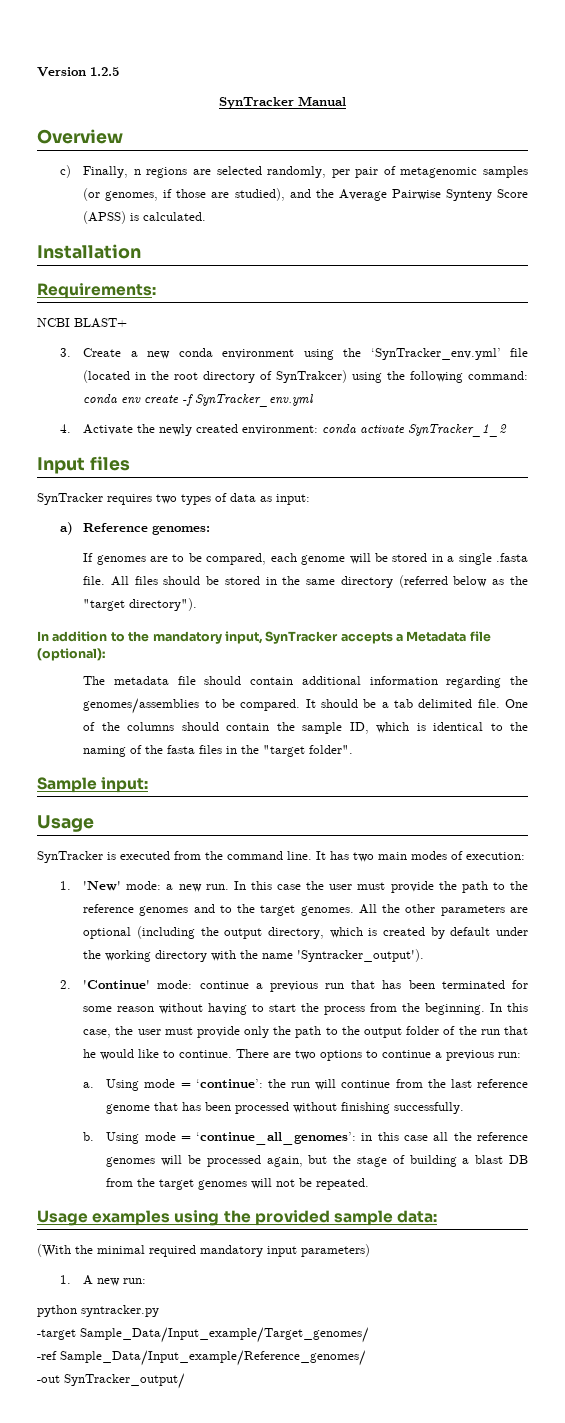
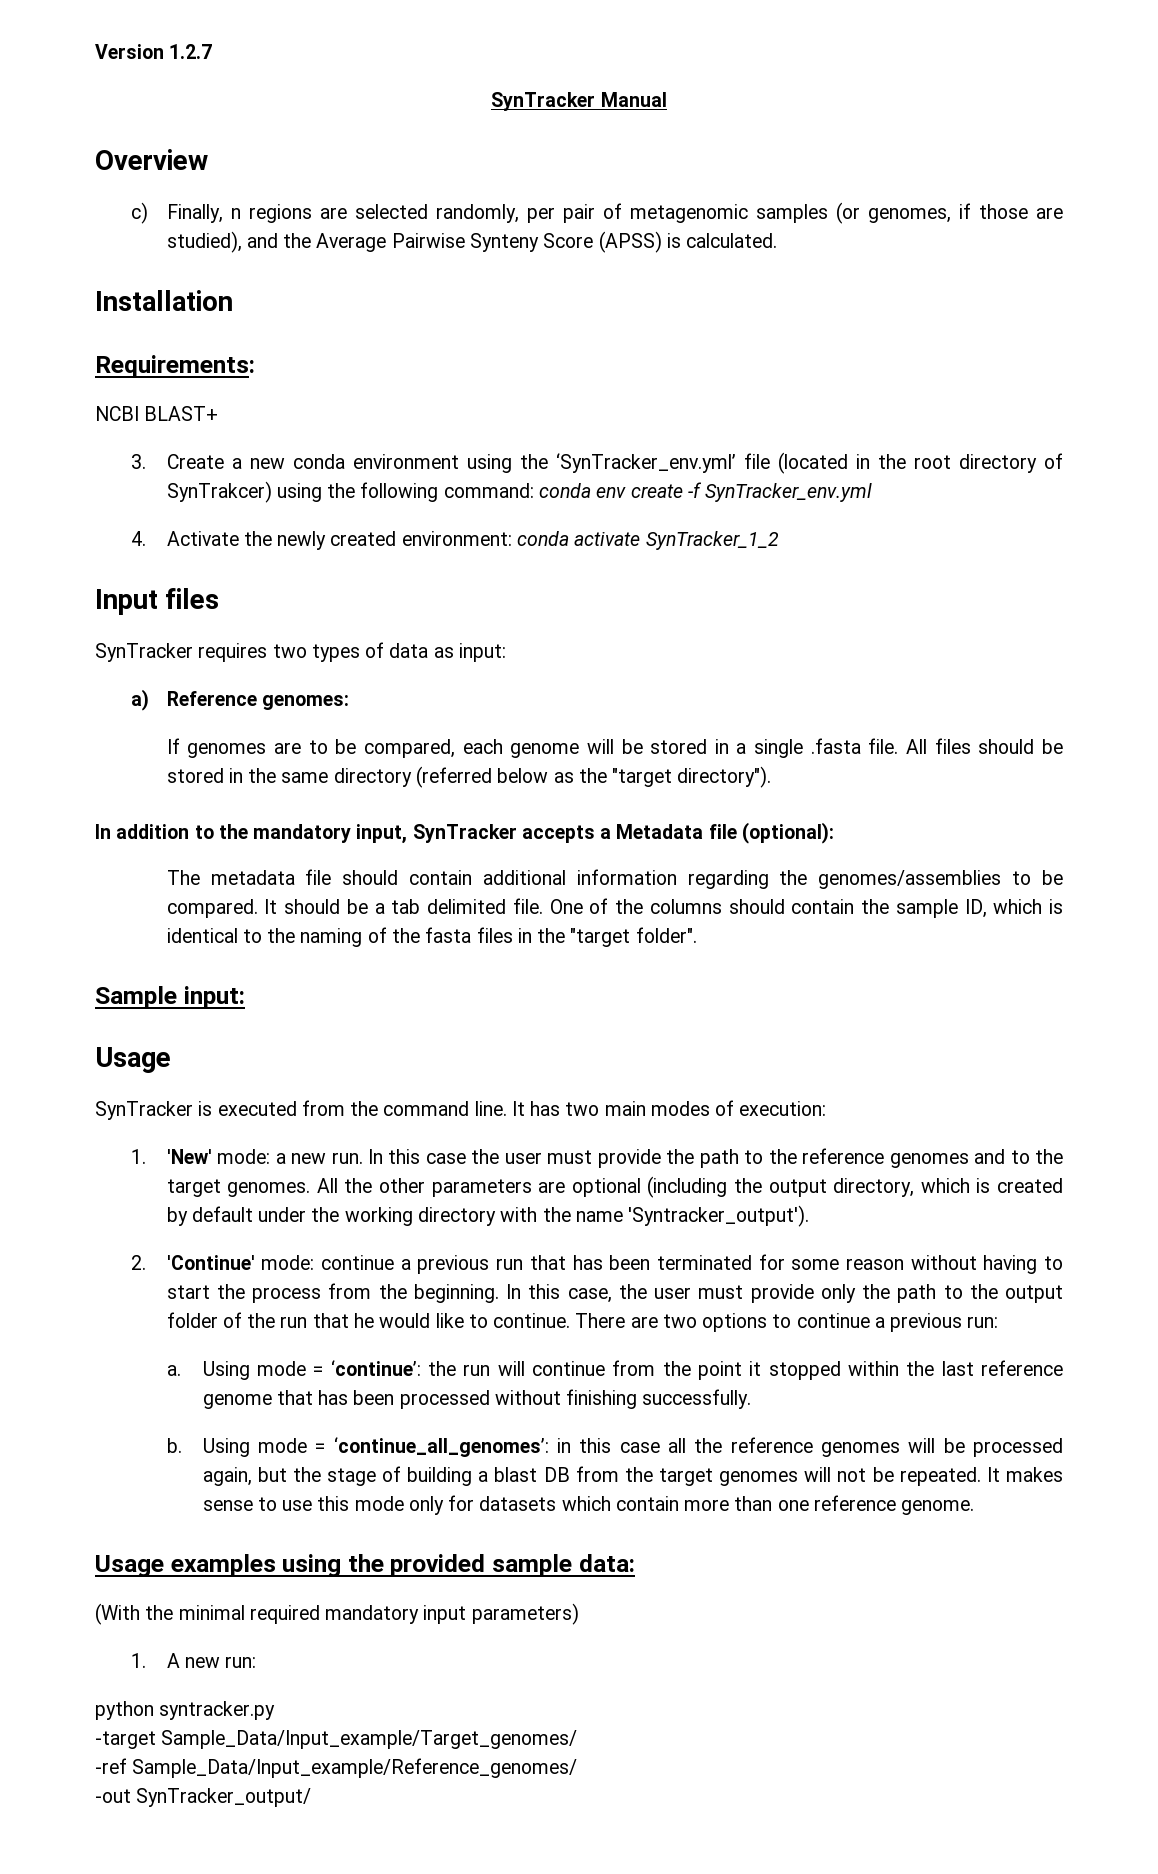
[90,67,119,76] 1.2.5 -> [169,44,213,59] 1.2.7
(446, 1083) none -> [697,1361,935,1380] point it stopped within the
(370, 1184) none -> [986,1467,1063,1482] [202,1495,975,1515] It makes sense to use this mode only for datasets which contain more than one reference genome.

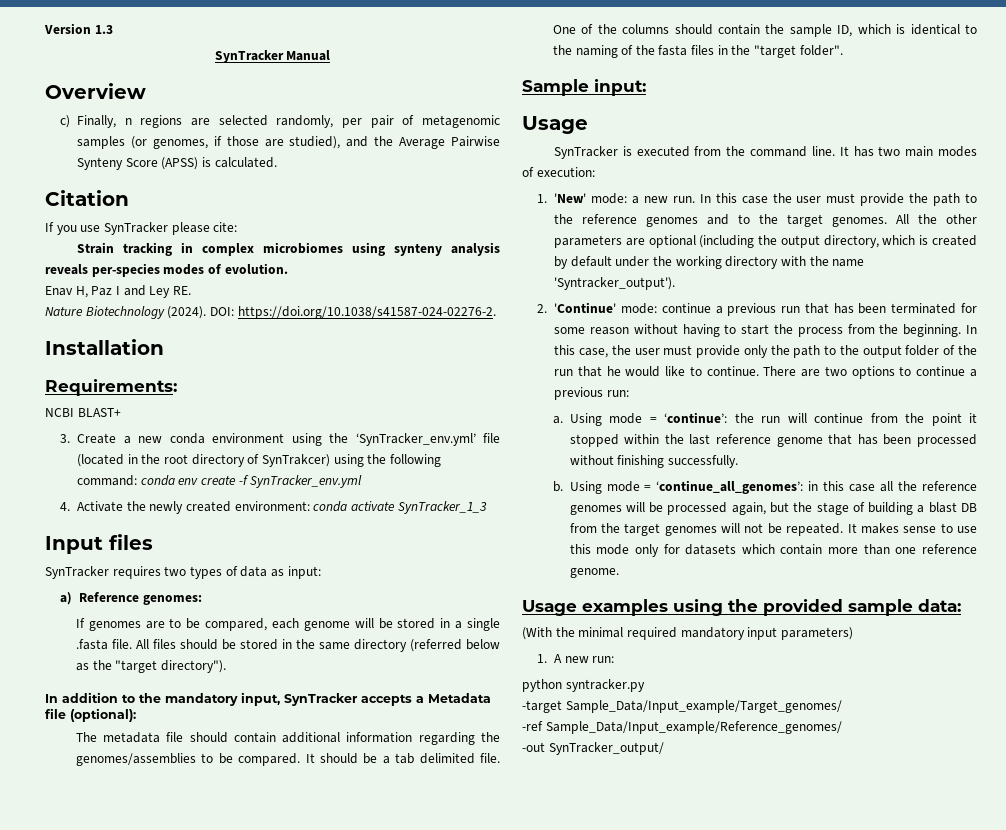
[169,44,213,59] 1.2.7 -> [94,25,113,34] 1.3
(778, 240) none -> [45,190,129,206] [45,222,238,235] [76,242,500,256] [45,263,288,277] [45,285,191,298] [45,306,496,319] // Citation // If you use SynTracker please cite: // Strain tracking in complex microbiomes using synteny analysis reveals per-species modes of evolution. // Enav H, Paz I and Ley RE. // Nature Biotechnology (2024). DOI: https://doi.org/10.1038/s41587-024-02276-2.
[645,531,779,550] SynTracker_1_2 -> [397,501,487,514] SynTracker_1_3

